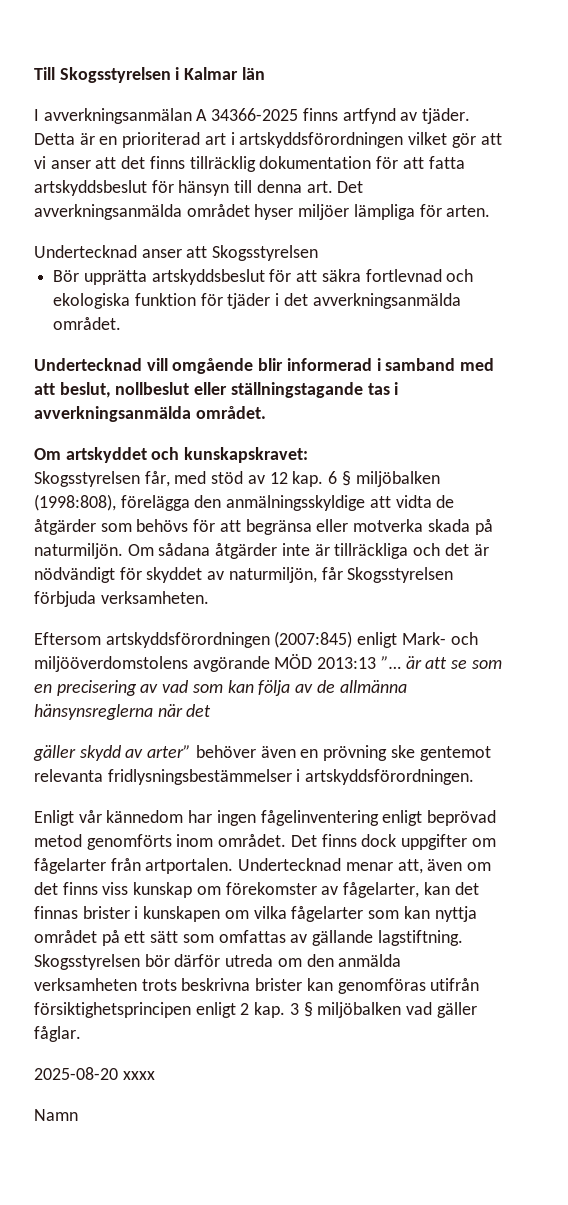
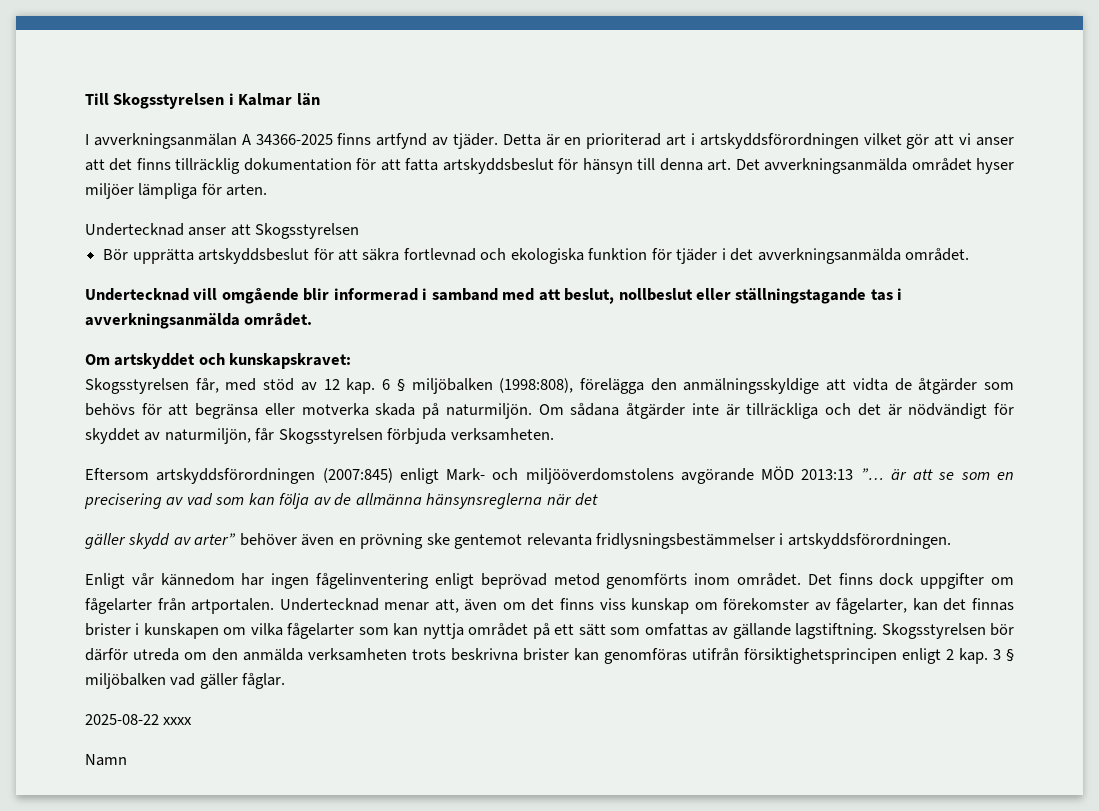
[34,1067,118,1080] 2025-08-20 -> [85,714,159,725] 2025-08-22

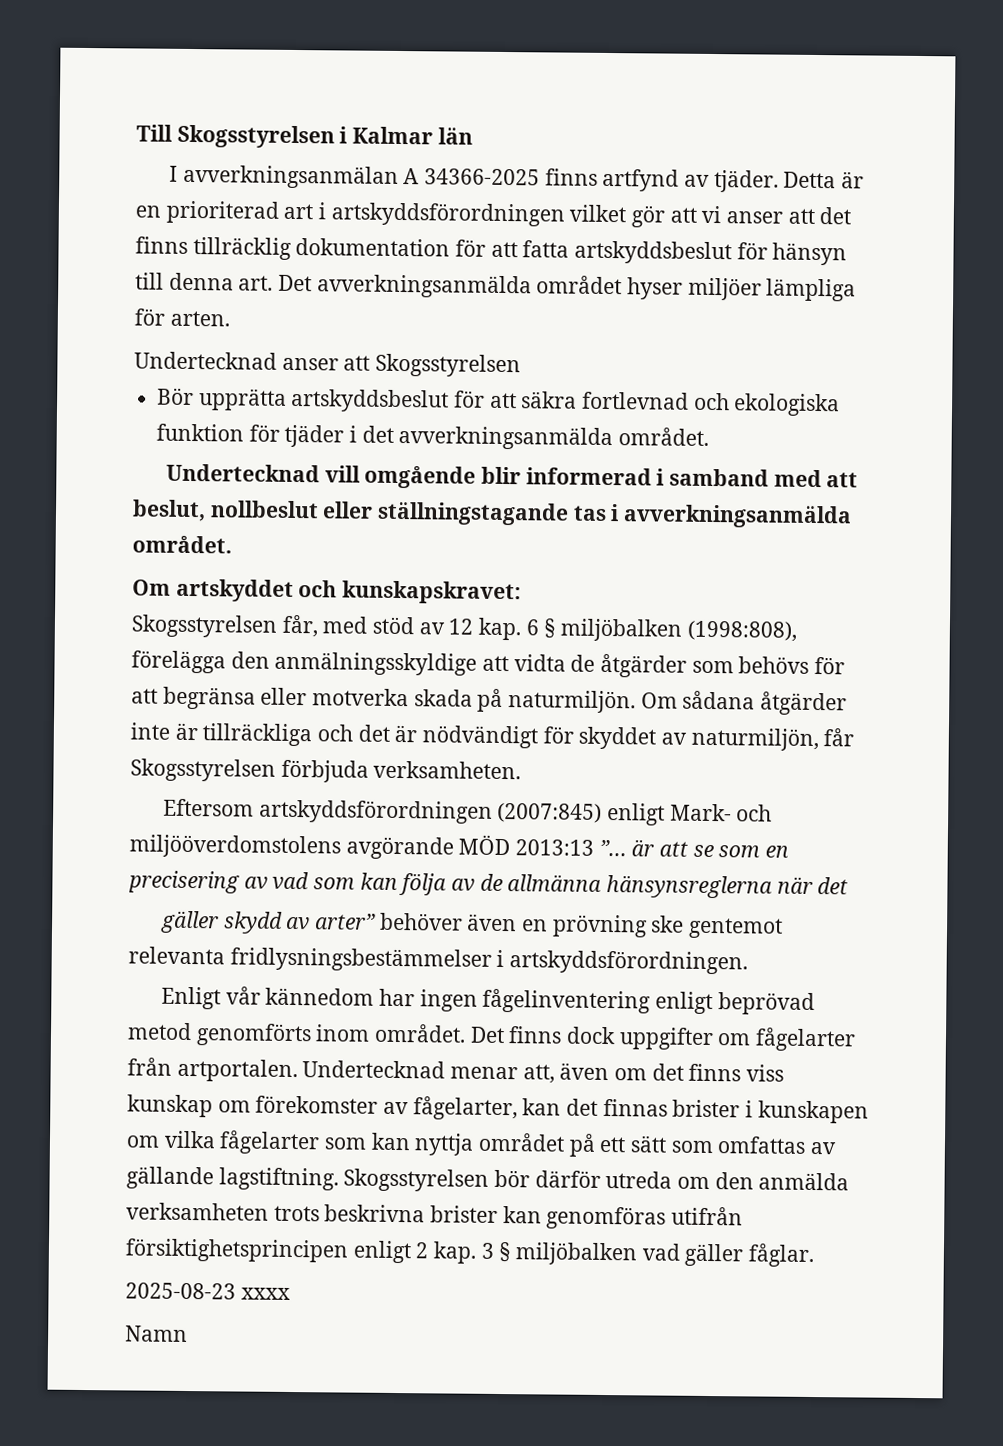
[85,714,159,725] 2025-08-22 -> [125,1282,236,1300] 2025-08-23

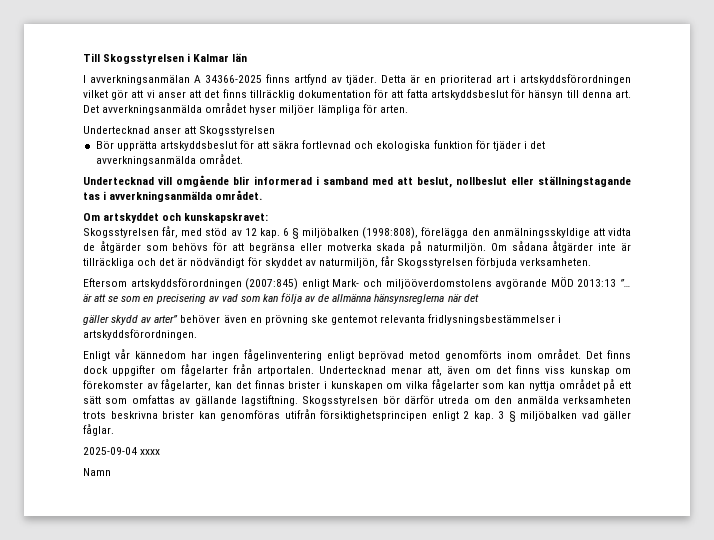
[125,1282,236,1300] 2025-08-23 -> [83,447,137,455] 2025-09-04

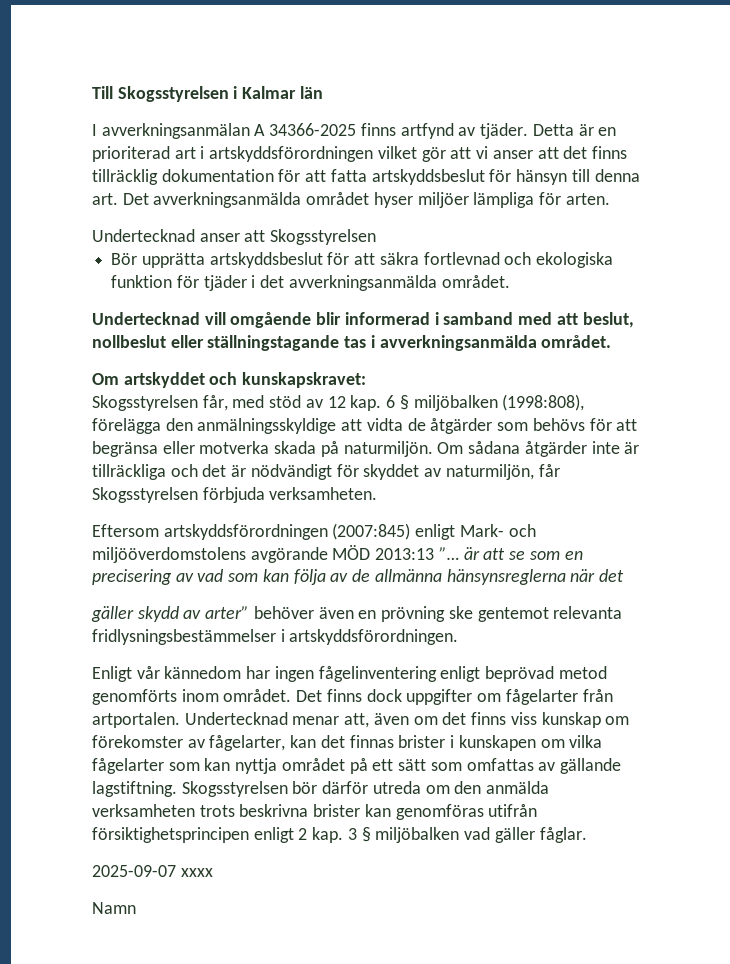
[83,447,137,455] 2025-09-04 -> [92,865,176,877] 2025-09-07

